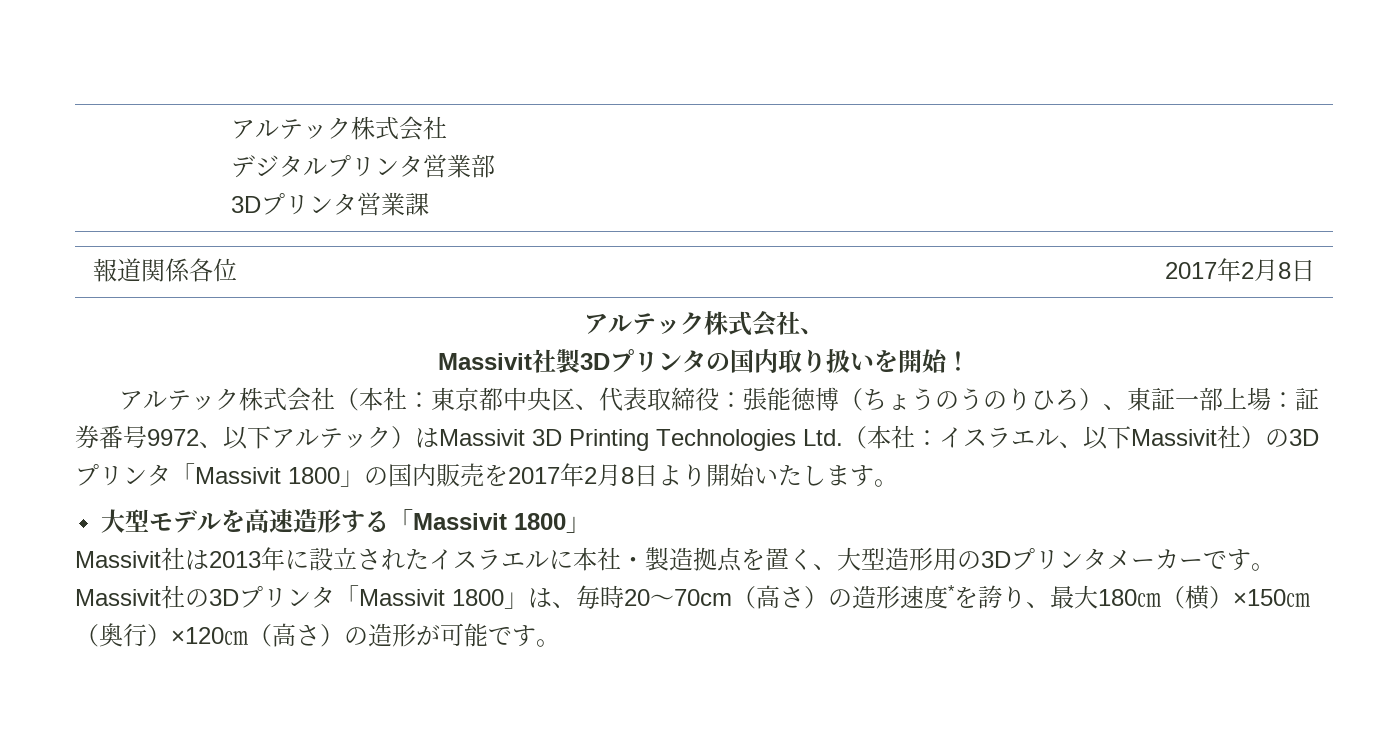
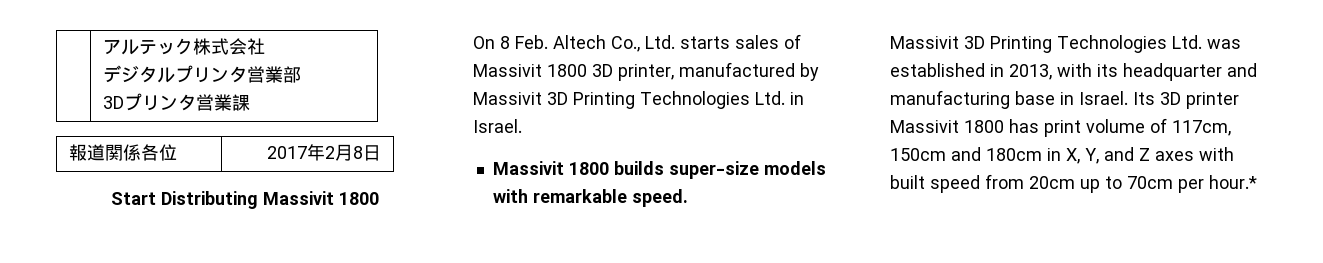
[584,311,824,337] [438,349,970,373] [118,387,1319,412] [75,425,1319,451] [75,463,898,487] [101,509,591,533] [75,547,1275,572] [75,585,1310,610] [75,623,560,647] アルテック株式会社、 // Massivit社製3Dプリンタの国内取り扱いを開始！ // アルテック株式会社（本社：東京都中央区、代表取締役：張能徳博（ちょうのうのりひろ）、東証一部上場：証券番号9972、以下アルテック）はMassivit 3D Printing Technologies Ltd.（本社：イスラエル、以下Massivit社）の3Dプリンタ「Massivit 1800」の国内販売を2017年2月8日より開始いたします。 // 大型モデルを高速造形する「Massivit 1800」 // Massivit社は2013年に設立されたイスラエルに本社・製造拠点を置く、大型造形用の3Dプリンタメーカーです。Massivit社の3Dプリンタ「Massivit 1800」は、毎時20～70cm（高さ）の造形速度*を誇り、最大180㎝（横）×150㎝（奥行）×120㎝（高さ）の造形が可能です。 -> [110,191,379,209] [473,34,801,52] [473,62,819,81] [473,91,804,109] [473,119,522,133] [492,161,826,179] [492,189,688,207] [890,35,1241,53] [890,63,1257,81] [890,90,1239,109] [890,118,1231,137] [890,147,1234,164] [890,174,1257,193] Start Distributing Massivit 1800 // On 8 Feb. Altech Co., Ltd. starts sales of Massivit 1800 3D printer, manufactured by Massivit 3D Printing Technologies Ltd. in Israel. // Massivit 1800 builds super-size models with remarkable speed. // Massivit 3D Printing Technologies Ltd. was established in 2013, with its headquarter and manufacturing base in Israel. Its 3D printer Massivit 1800 has print volume of 117cm, 150cm and 180cm in X, Y, and Z axes with built speed from 20cm up to 70cm per hour.*

